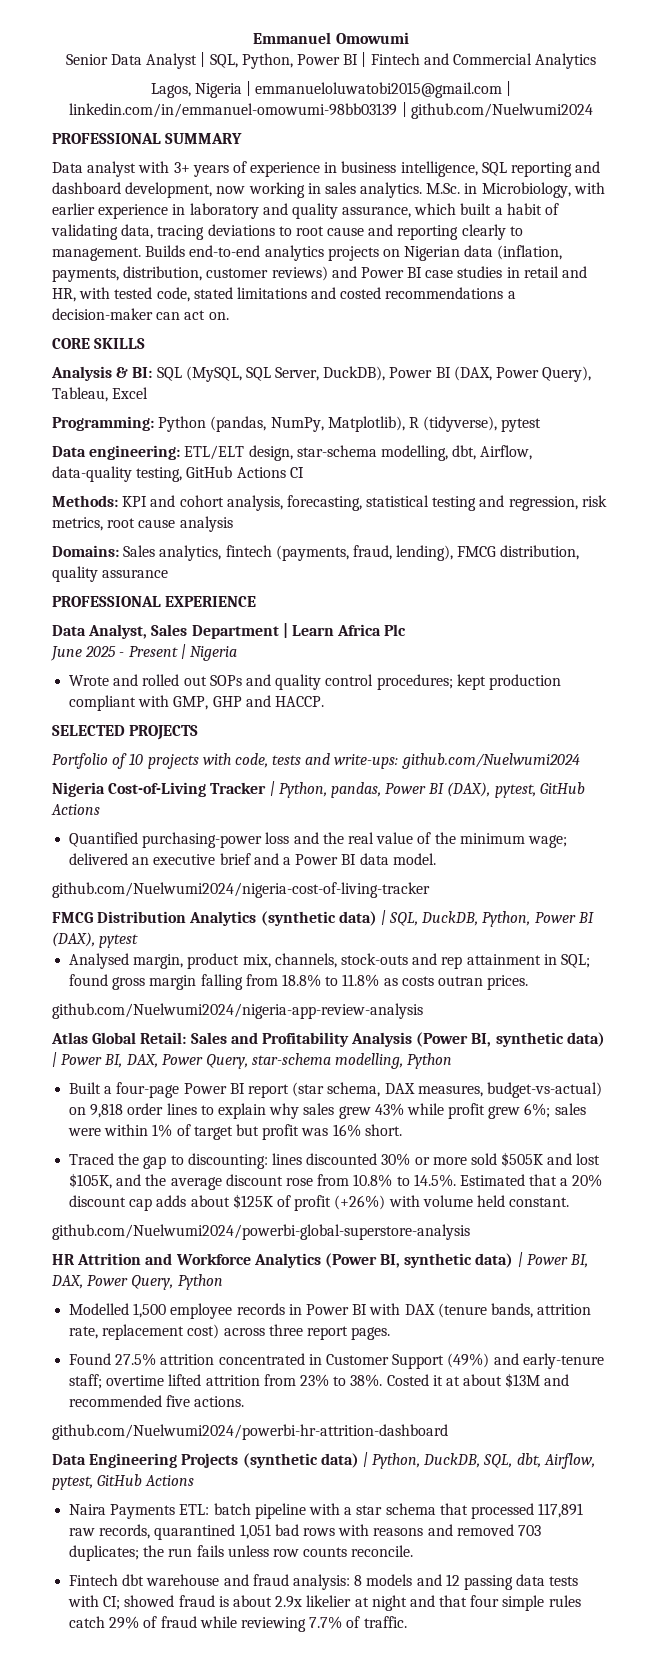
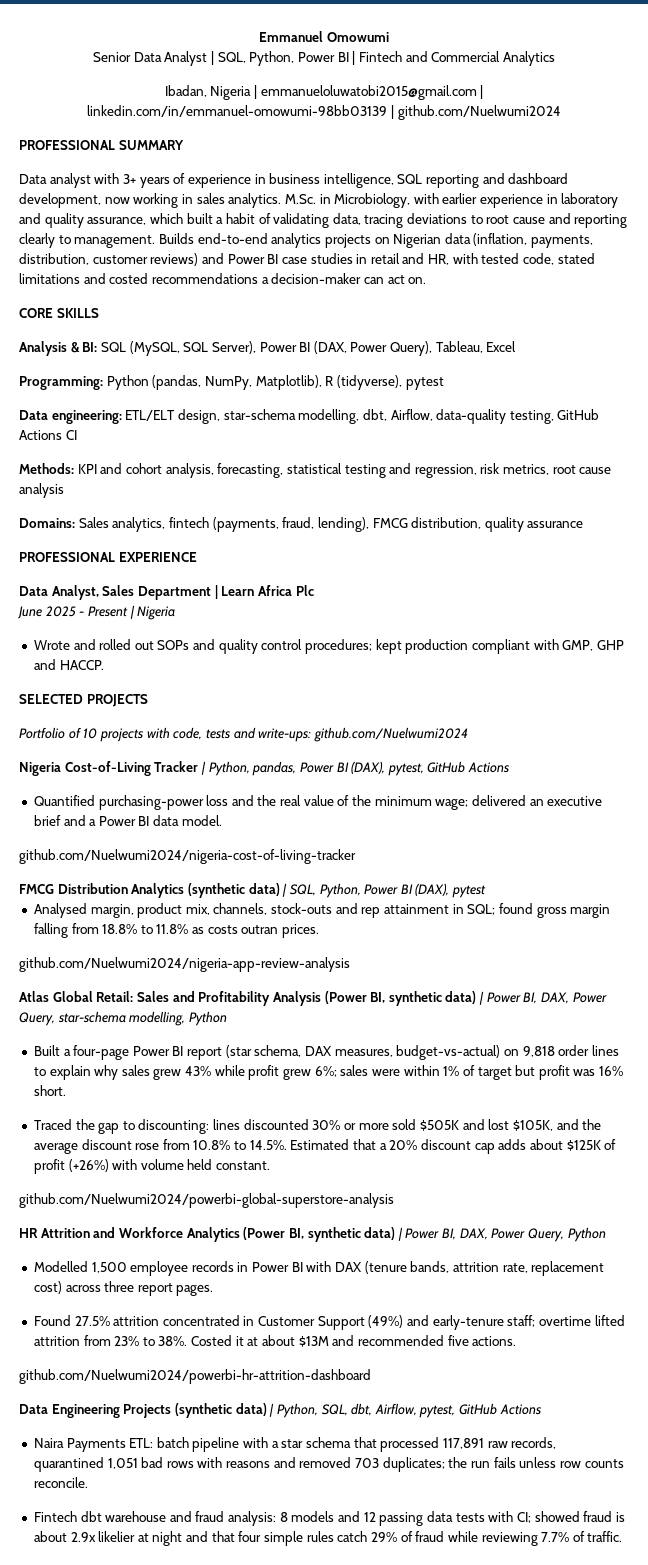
[150,83,191,98] Lagos, -> [164,85,207,97] Ibadan,
[275,366,386,381] Server, DuckDB), -> [211,341,256,354] Server),
[421,911,479,926] DuckDB, -> (316, 890) none
[423,1453,481,1468] DuckDB, -> (318, 1410) none

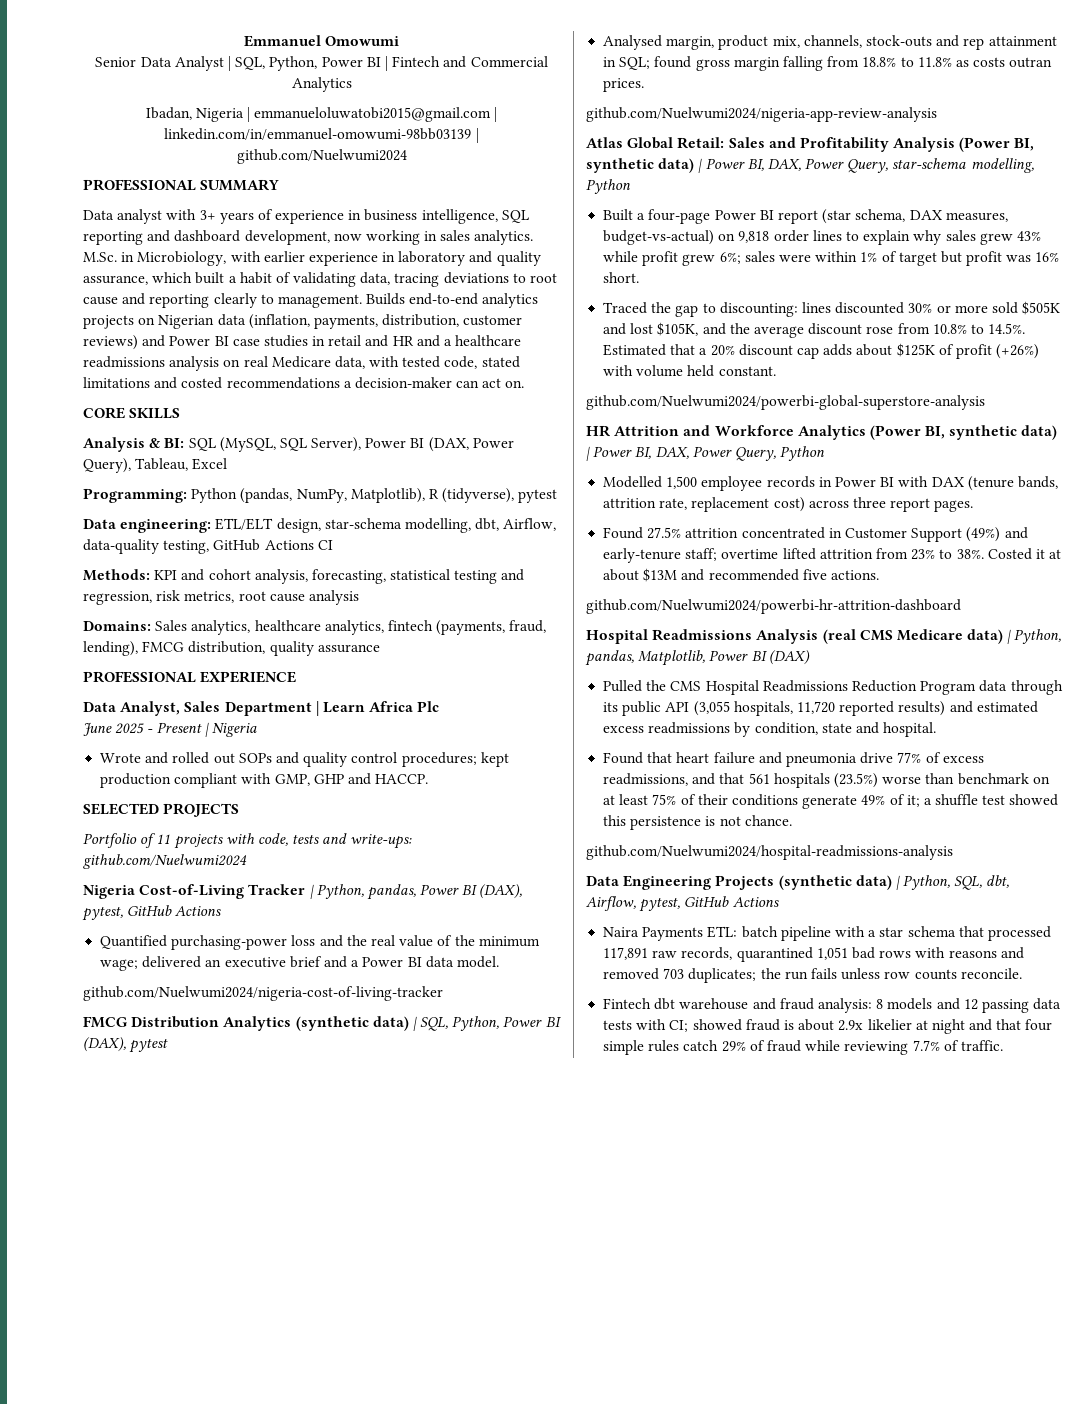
[428,254,450,265] HR, -> [392,335,522,347] [83,356,365,371] HR and a healthcare readmissions analysis on real Medicare data,
(166, 524) none -> [254,620,384,635] healthcare analytics,
[83,728,98,739] 10 -> [156,834,171,844] 11
(371, 1376) none -> [586,629,1062,644] [585,650,810,666] [603,680,1063,695] [603,701,1038,716] [603,722,937,737] [603,752,984,767] [603,773,1050,788] [603,794,1059,809] [603,815,792,830] [586,845,953,860] // Hospital Readmissions Analysis (real CMS Medicare data) | Python, pandas, Matplotlib, Power BI (DAX) // Pulled the CMS Hospital Readmissions Reduction Program data through its public API (3,055 hospitals, 11,720 reported results) and estimated excess readmissions by condition, state and hospital. // Found that heart failure and pneumonia drive 77% of excess readmissions, and that 561 hospitals (23.5%) worse than benchmark on at least 75% of their conditions generate 49% of it; a shuffle test showed this persistence is not chance. // github.com/Nuelwumi2024/hospital-readmissions-analysis

